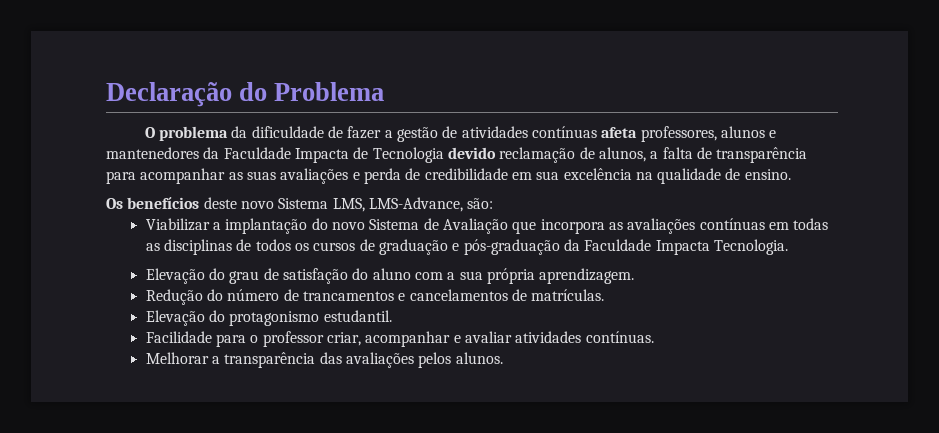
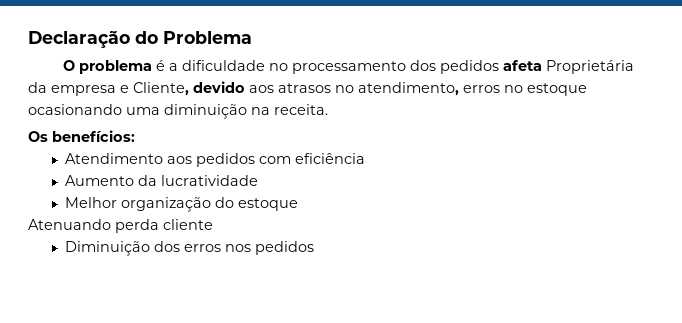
[231,126,777,142] [106,147,808,163] [106,168,791,184] [106,197,494,212] [145,218,829,234] [145,239,788,255] [145,268,635,284] [145,289,605,305] [145,310,392,326] [145,331,654,347] [145,352,503,368] da dificuldade de fazer a gestão de atividades contínuas afeta professores, alunos e mantenedores da Faculdade Impacta de Tecnologia devido reclamação de alunos, a falta de transparência para acompanhar as suas avaliações e perda de credibilidade em sua excelência na qualidade de ensino. // Os benefícios deste novo Sistema LMS, LMS-Advance, são: // Viabilizar a implantação do novo Sistema de Avaliação que incorpora as avaliações contínuas em todas as disciplinas de todos os cursos de graduação e pós-graduação da Faculdade Impacta Tecnologia. // Elevação do grau de satisfação do aluno com a sua própria aprendizagem. // Redução do número de trancamentos e cancelamentos de matrículas. // Elevação do protagonismo estudantil. // Facilidade para o professor criar, acompanhar e avaliar atividades contínuas. // Melhorar a transparência das avaliações pelos alunos. -> [155,60,634,74] [28,81,587,96] [28,104,328,119] [28,130,135,142] [64,153,365,167] [64,175,258,186] [64,197,298,212] [28,219,213,233] [64,241,314,256] é a dificuldade no processamento dos pedidos afeta Proprietária da empresa e Cliente, devido aos atrasos no atendimento, erros no estoque ocasionando uma diminuição na receita. // Os benefícios: // Atendimento aos pedidos com eficiência // Aumento da lucratividade // Melhor organização do estoque // Atenuando perda cliente // Diminuição dos erros nos pedidos

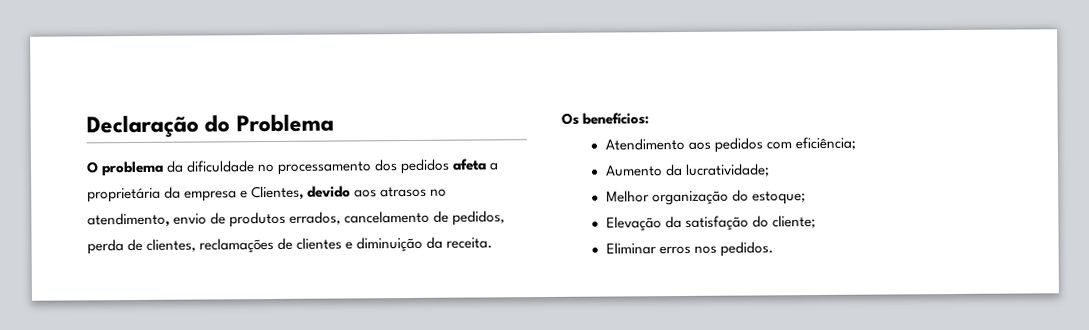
[155,60,178,71] é a -> [166,160,185,173] da
[545,60,634,74] Proprietária -> [489,162,500,171] [87,187,161,203] a proprietária
[133,82,189,95] Cliente, -> [251,185,305,201] Clientes,
[463,83,587,96] [28,104,270,119] erros no estoque ocasionando uma diminuição na -> [173,210,506,228] [87,236,444,255] envio de produtos errados, cancelamento de pedidos, perda de clientes, reclamações de clientes e diminuição da
[294,153,365,164] eficiência -> [795,136,857,151] eficiência;
[160,175,258,186] lucratividade -> [684,163,770,177] lucratividade;
[237,198,298,211] [28,219,213,233] [64,241,180,256] estoque // Atenuando perda cliente // Diminuição dos -> [752,191,807,205] [605,215,817,232] [605,242,657,255] estoque; // Elevação da satisfação do cliente; // Eliminar
[254,241,314,255] pedidos -> [720,241,775,257] pedidos.

